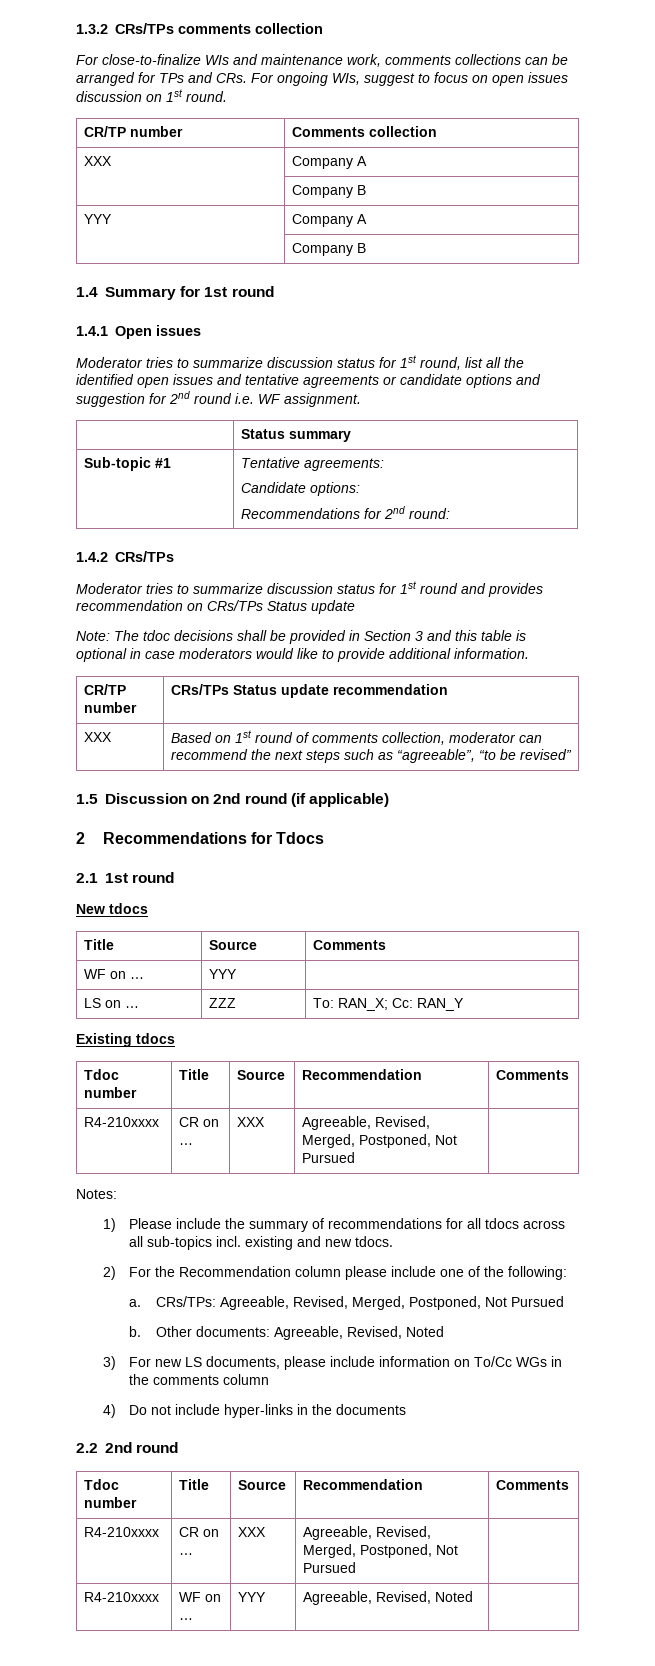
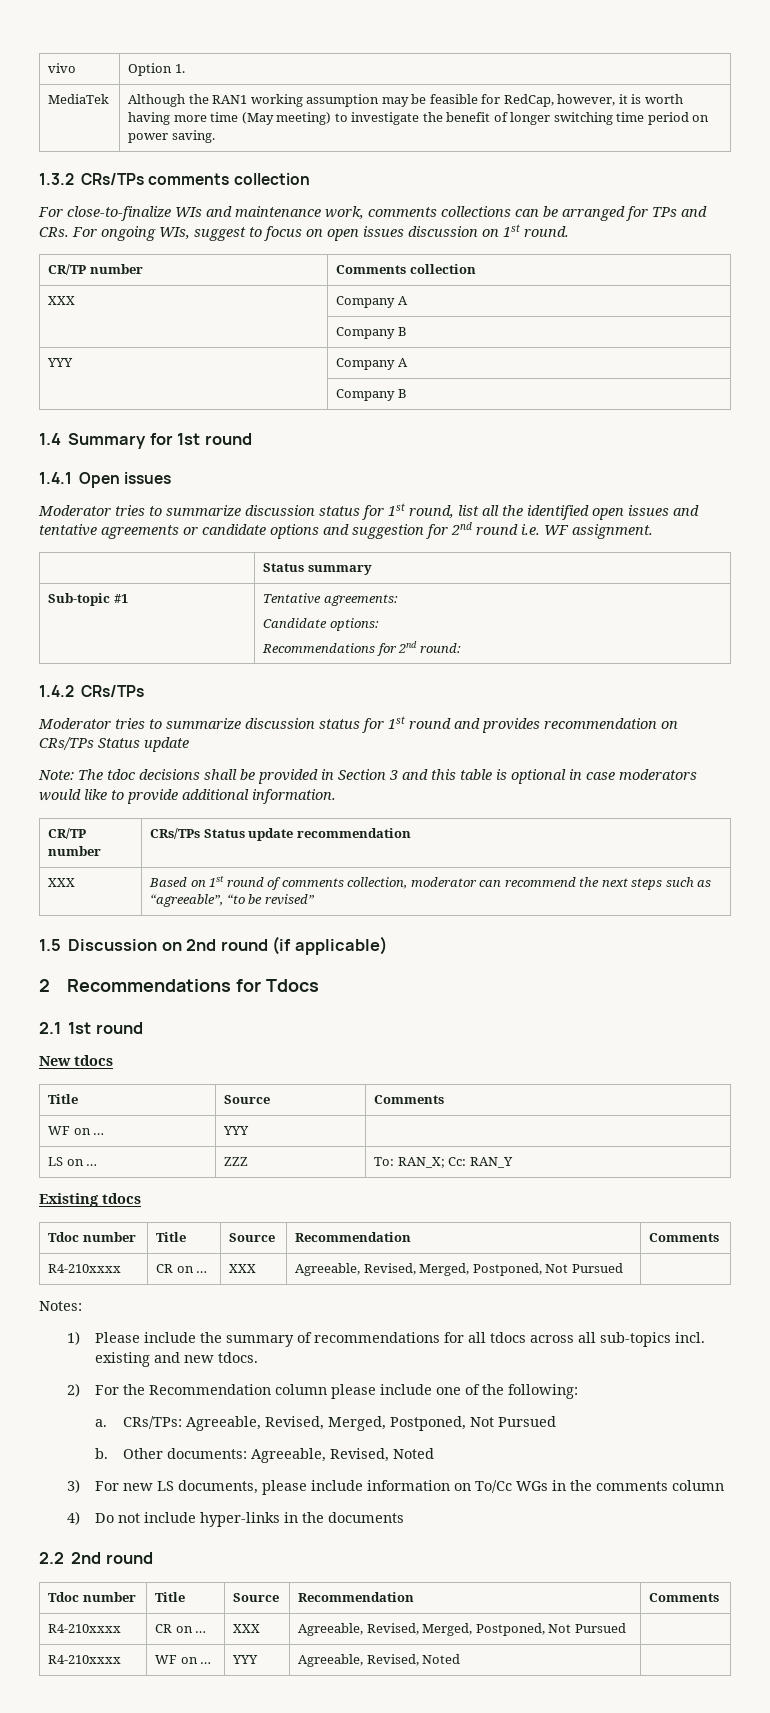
(76, 29) none -> [48,63,77,73] [128,63,185,76] [48,94,110,104] [128,94,683,107] [128,112,710,125] [128,130,215,143] vivo | Option 1. // MediaTek | Although the RAN1 working assumption may be feasible for RedCap, however, it is worth having more time (May meeting) to investigate the benefit of longer switching time period on power saving. //

